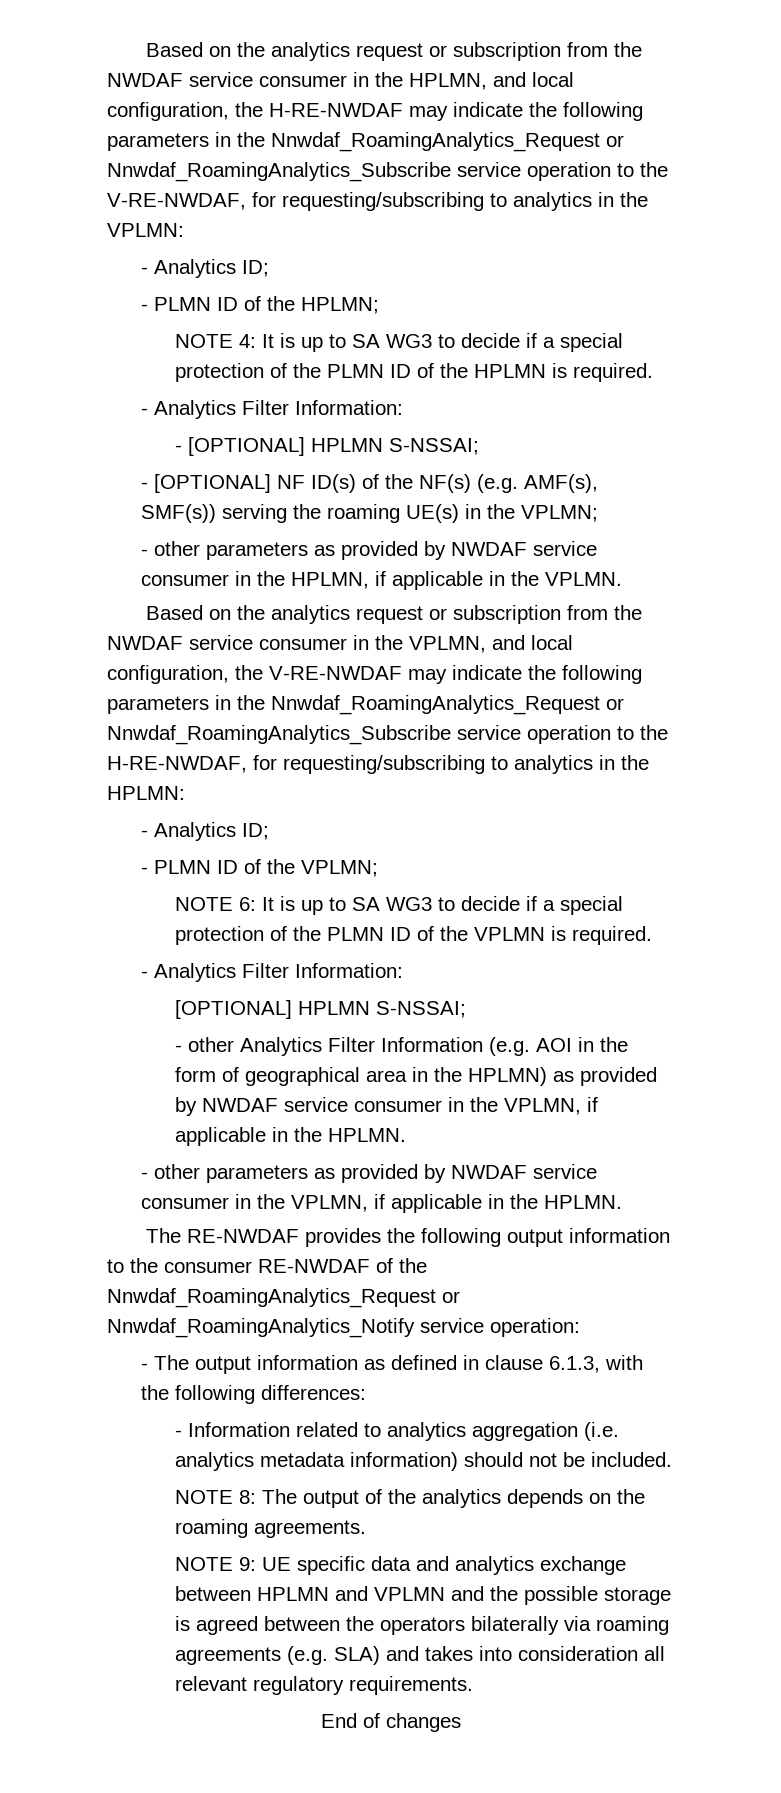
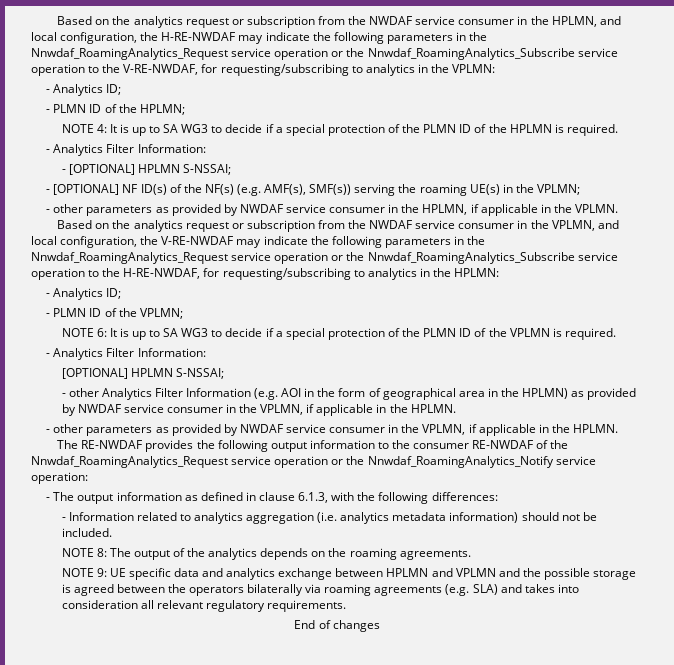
[606,135,624,147] or -> [231,48,365,60] service operation or the
[606,698,624,710] or -> [231,252,365,264] service operation or the
[442,1291,460,1303] or -> [231,456,365,468] service operation or the

